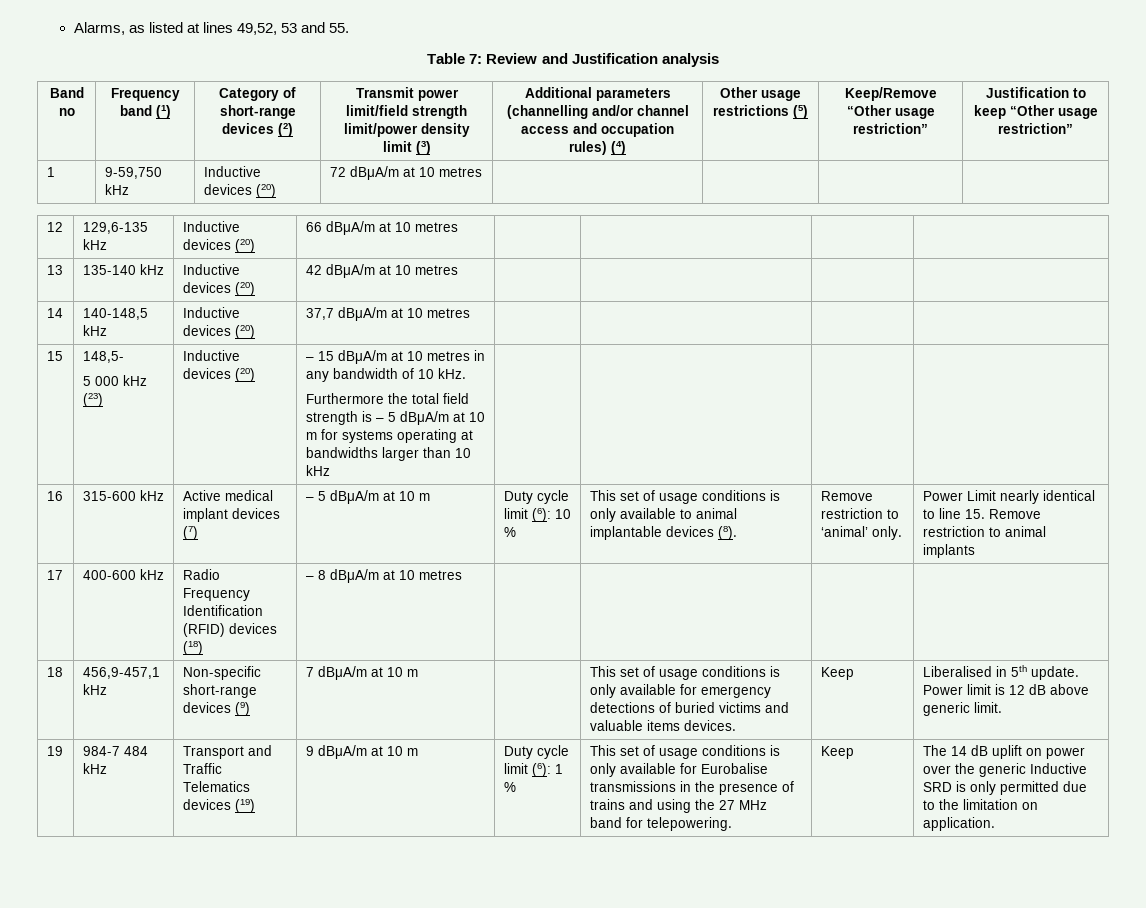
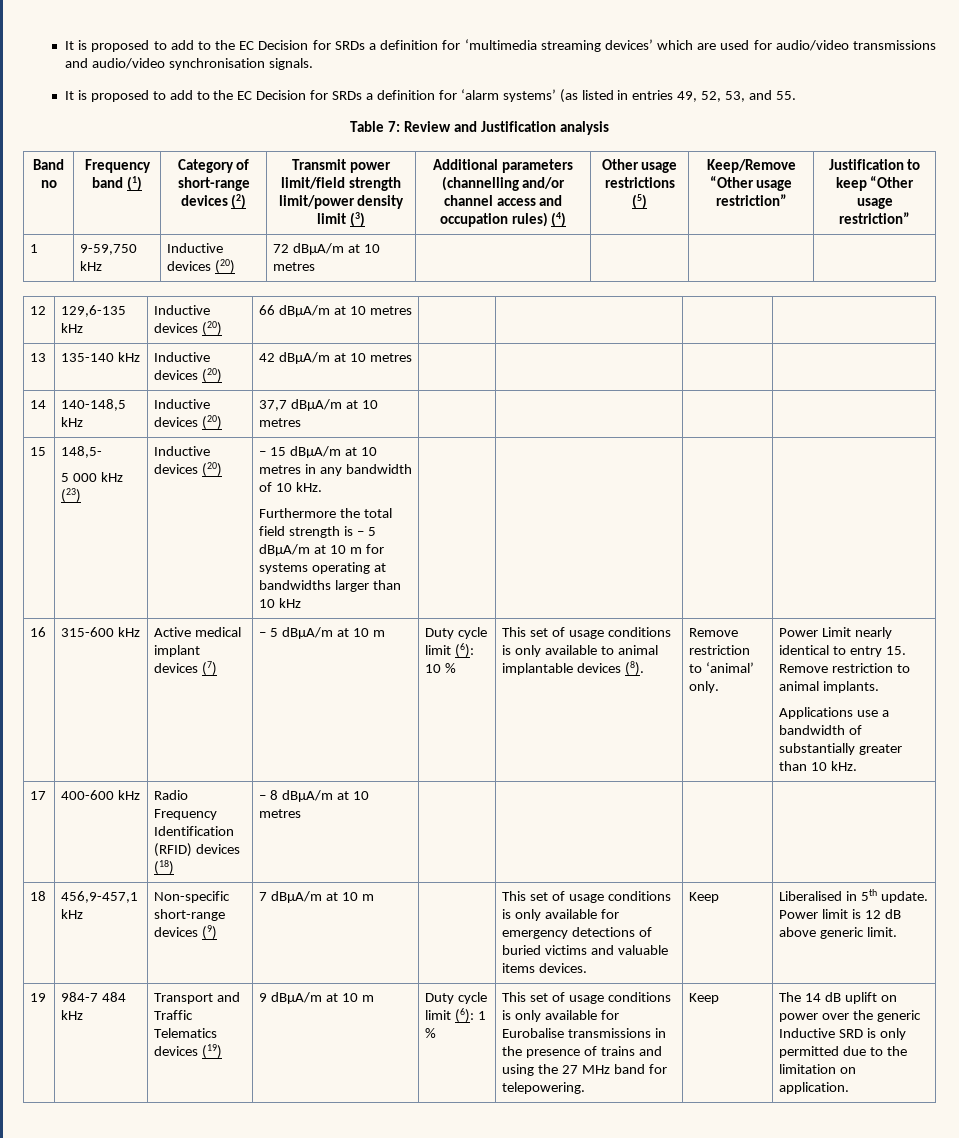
[73,22,298,35] Alarms, as listed at lines 49,52, 53 -> [64,39,937,52] [64,58,313,70] [64,89,746,103] It is proposed to add to the EC Decision for SRDs a definition for ‘multimedia streaming devices’ which are used for audio/video transmissions and audio/video synchronisation signals. // It is proposed to add to the EC Decision for SRDs a definition for ‘alarm systems’ (as listed in entries 49, 52, 53,
[938,508,961,519] line -> [849,646,882,657] entry
[922,544,975,558] implants -> [822,681,879,693] [779,707,889,719] [779,725,862,735] [779,743,902,755] [779,761,857,771] implants. // Applications use a bandwidth of substantially greater than 10 kHz.

